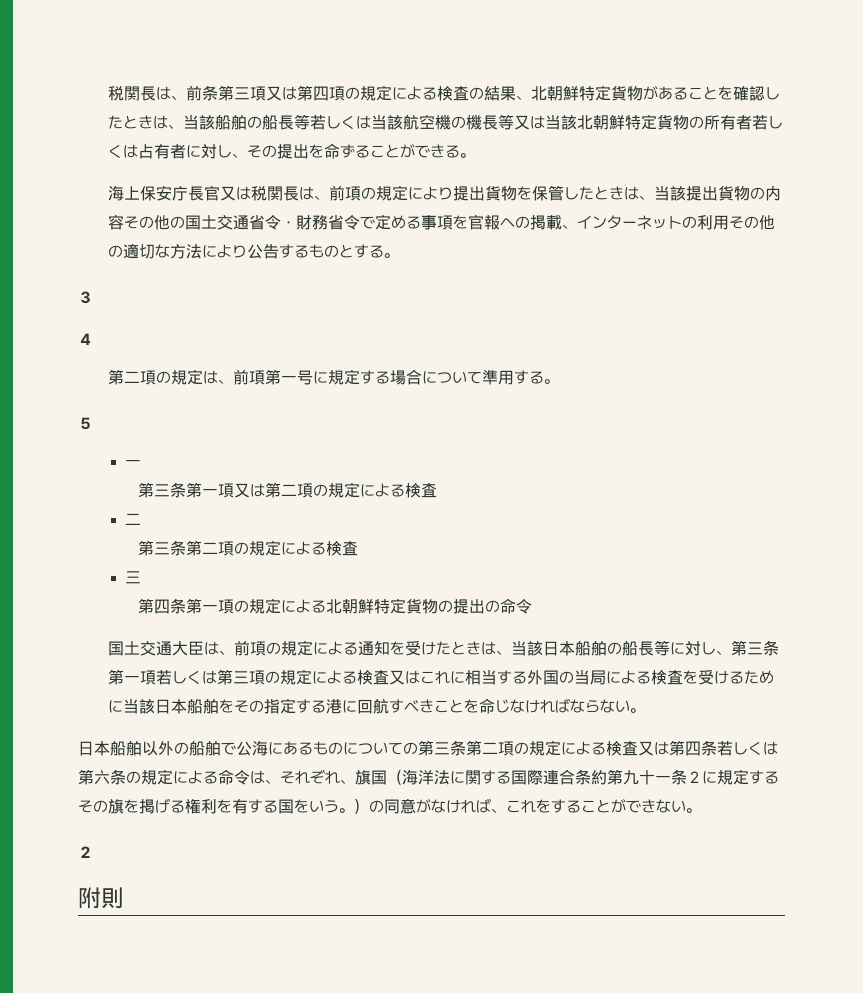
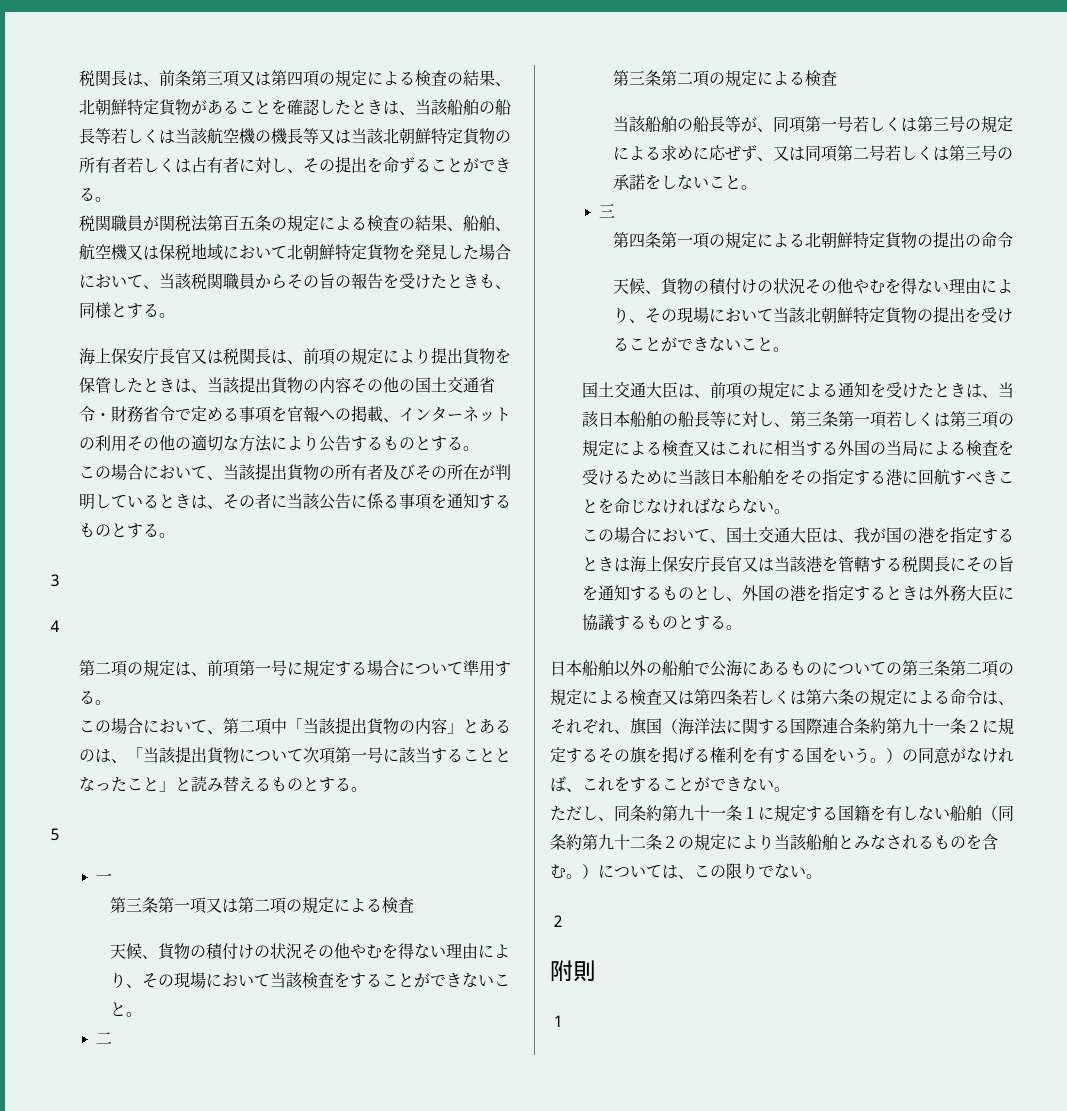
(475, 155) none -> [78,215,511,232] [78,243,511,261] [78,273,511,290] [78,302,175,318] // 税関職員が関税法第百五条の規定による検査の結果、船舶、航空機又は保税地域において北朝鮮特定貨物を発見した場合において、当該税関職員からその旨の報告を受けたときも、同様とする。
(399, 255) none -> [78,463,511,481] [78,493,511,510] [78,523,175,538] // この場合において、当該提出貨物の所有者及びその所在が判明しているときは、その者に当該公告に係る事項を通知するものとする。
(559, 381) none -> [78,717,511,735] [78,746,511,764] [78,776,367,792] // この場合において、第二項中「当該提出貨物の内容」とあるのは、「当該提出貨物について次項第一号に該当することとなったこと」と読み替えるものとする。
(437, 490) none -> [110,943,511,960] [110,972,511,989] [110,1002,143,1017] // 天候、貨物の積付けの状況その他やむを得ない理由により、その現場において当該検査をすることができないこと。
(358, 548) none -> [613,116,1014,133] [613,145,1014,162] [613,174,758,190] // 当該船舶の船長等が、同項第一号若しくは第三号の規定による求めに応ぜず、又は同項第二号若しくは第三号の承諾をしないこと。
(532, 606) none -> [613,278,1014,295] [613,306,1014,324] [613,336,790,352] // 天候、貨物の積付けの状況その他やむを得ない理由により、その現場において当該北朝鮮特定貨物の提出を受けることができないこと。
(645, 710) none -> [581,526,1014,544] [581,556,1014,573] [581,585,1014,602] [581,614,742,631] // この場合において、国土交通大臣は、我が国の港を指定するときは海上保安庁長官又は当該港を管轄する税関長にその旨を通知するものとし、外国の港を指定するときは外務大臣に協議するものとする。
(701, 810) none -> [550,805,1014,822] [550,834,998,851] [550,863,822,879] // ただし、同条約第九十一条１に規定する国籍を有しない船舶（同条約第九十二条２の規定により当該船舶とみなされるものを含む。）については、この限りでない。
(124, 898) none -> [550,1015,566,1027] // １

